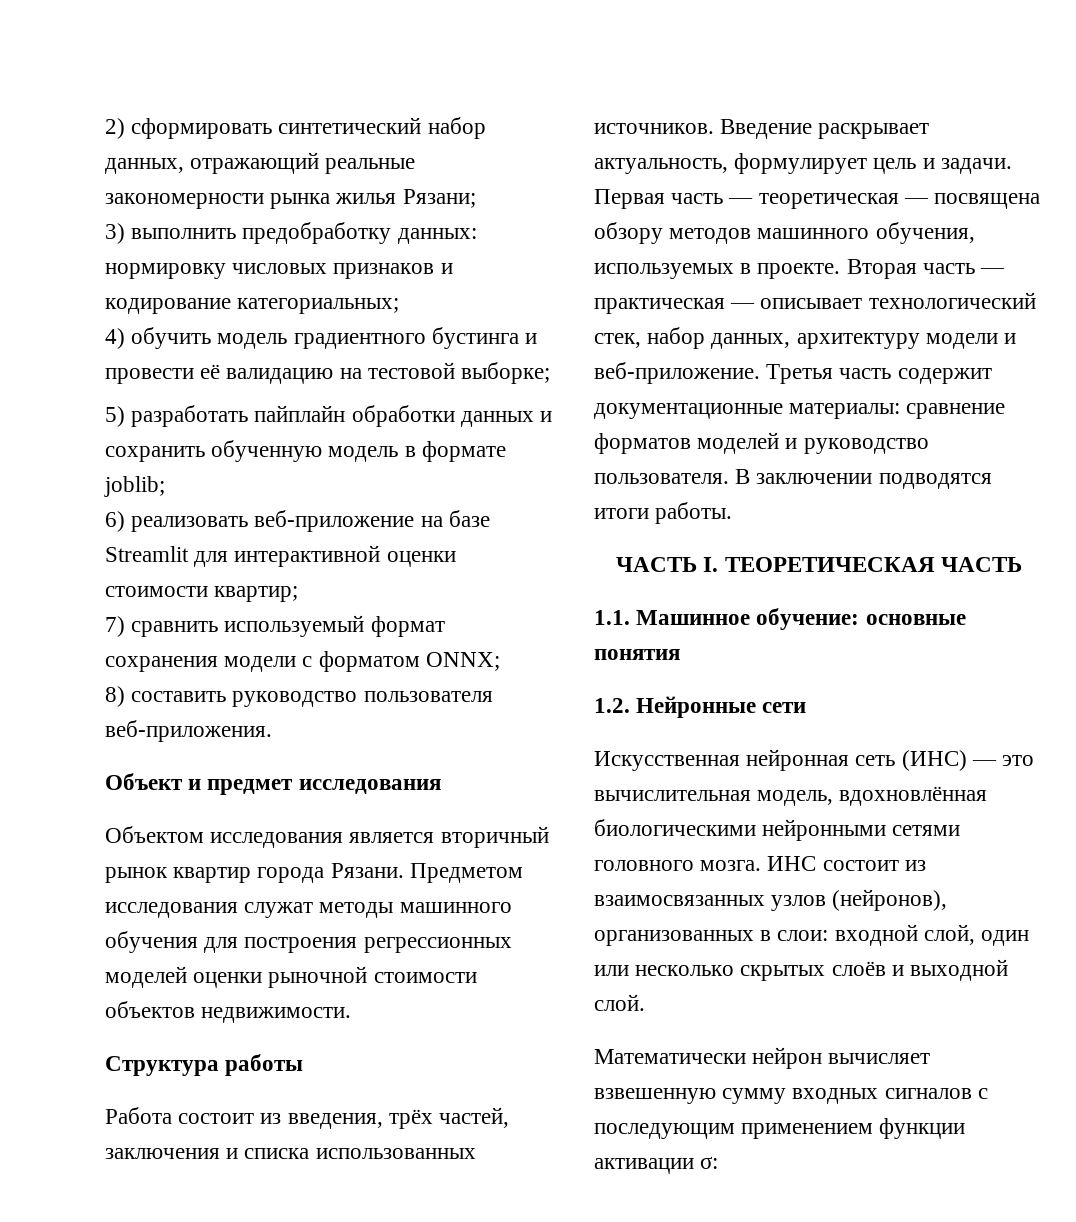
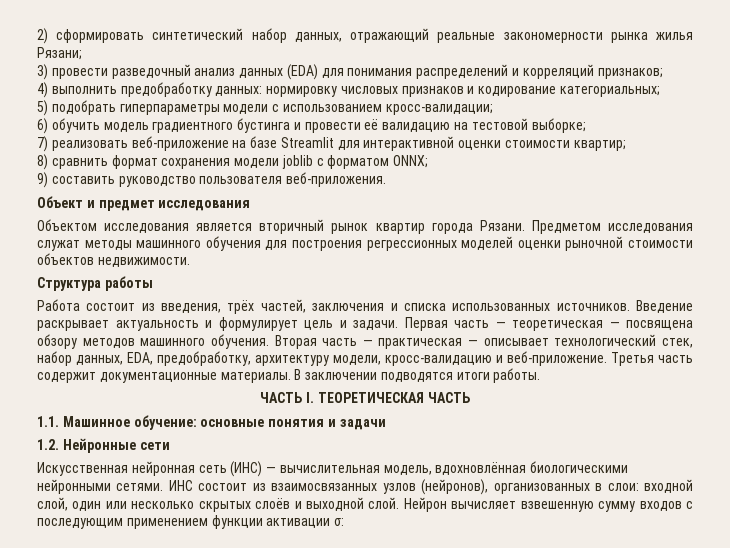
(125, 233) none -> [51,64,663,80] [37,82,48,98] провести разведочный анализ данных (EDA) для понимания распределений и корреляций признаков; // 4)
[105,328,125,349] 4) -> [37,100,493,116] [37,118,48,134] 5) подобрать гиперпараметры модели с использованием кросс-валидации; // 6)
[105,405,553,427] [105,440,506,462] [104,476,165,497] [105,511,125,532] 5) разработать пайплайн обработки данных и сохранить обученную модель в формате joblib; // 6) -> [37,136,48,152] 7)
[105,615,365,637] 7) сравнить используемый -> [37,154,108,170] 8) сравнить
(297, 664) none -> [281,155,313,169] joblib
[105,686,125,707] 8) -> [37,172,48,188] 9)
[594,158,728,174] актуальность, -> [115,320,212,331] актуальность и
[875,222,975,244] [594,263,841,279] обучения, используемых в проекте. -> [210,334,269,349] обучения.
[796,333,998,349] архитектуру модели -> [127,351,492,366] EDA, предобработку, архитектуру модели, кросс-валидацию
[789,403,1006,419] [594,432,929,454] [594,473,729,484] материалы: сравнение форматов моделей и руководство пользователя. -> [220,372,291,383] материалы.
(680, 654) none -> [327,419,386,430] и задачи
[1002,755,1035,766] это -> (277, 470) none
[892,825,961,836] [594,860,762,871] сетями головного мозга. -> [116,483,164,491] сетями.
[594,1047,823,1069] // Математически нейрон -> [403,497,447,512] Нейрон
[792,1088,972,1104] входных сигналов -> [639,501,682,511] входов

